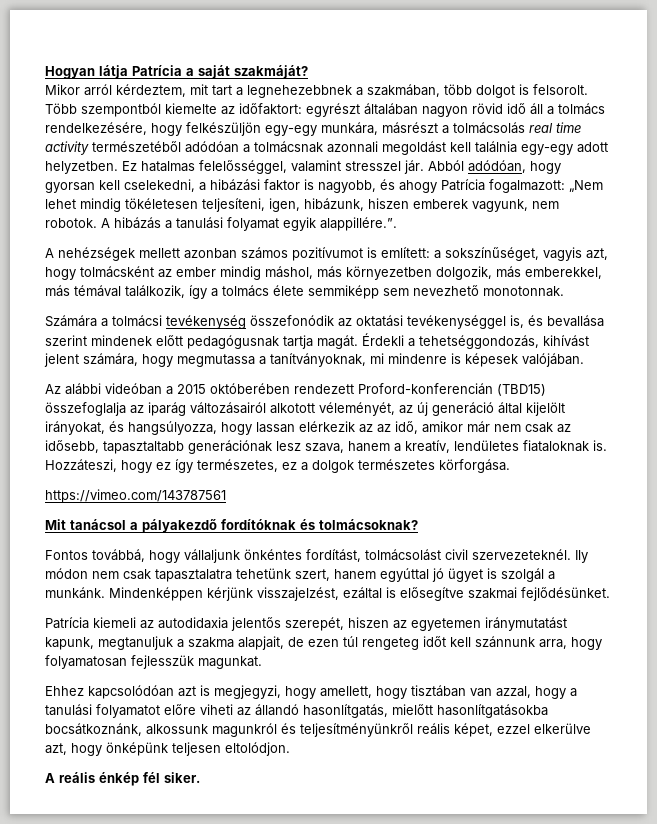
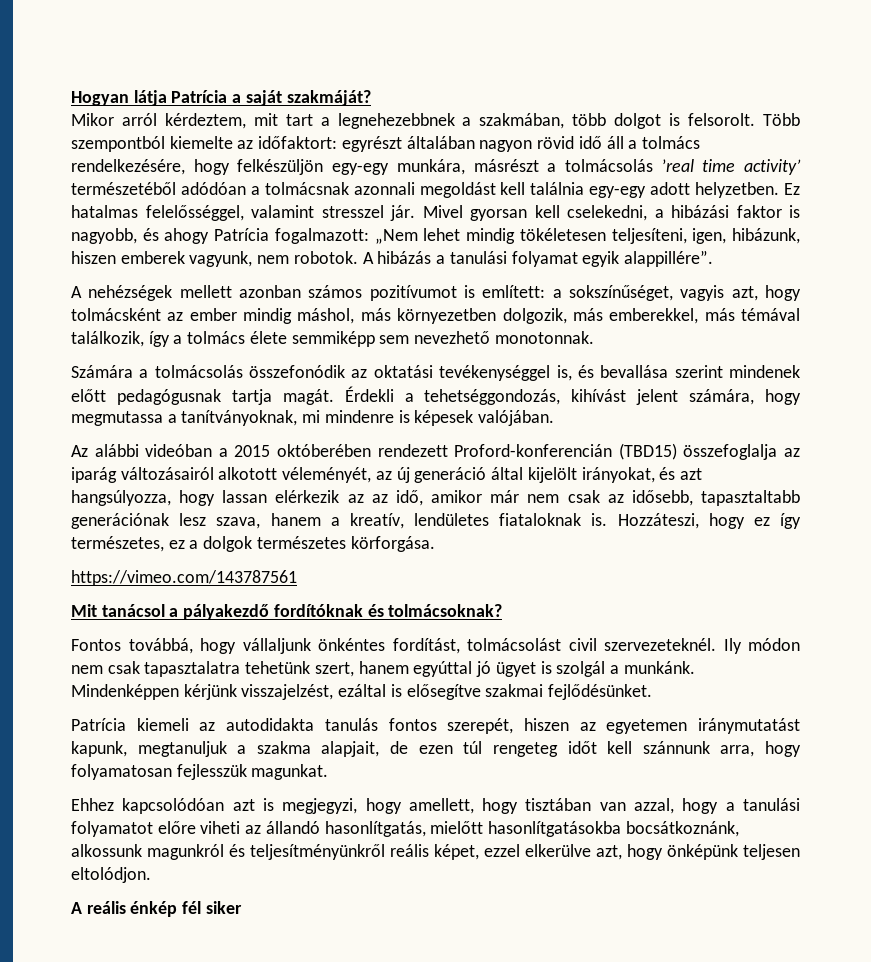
[529,122,581,133] [45,141,89,155] real time activity -> [661,159,801,175] ’real time activity’
[428,160,561,174] Abból adódóan, hogy -> [422,205,463,218] Mivel
[320,217,397,231] alappillére.”. -> [623,250,713,267] alappillére”.
[112,315,246,329] tolmácsi tevékenység -> [154,365,243,378] tolmácsolás
(124, 426) none -> [679,468,702,480] azt
[158,617,281,631] autodidaxia jelentős -> [226,718,437,731] autodidakta tanulás fontos
[164,772,200,783] siker. -> [205,901,242,914] siker

